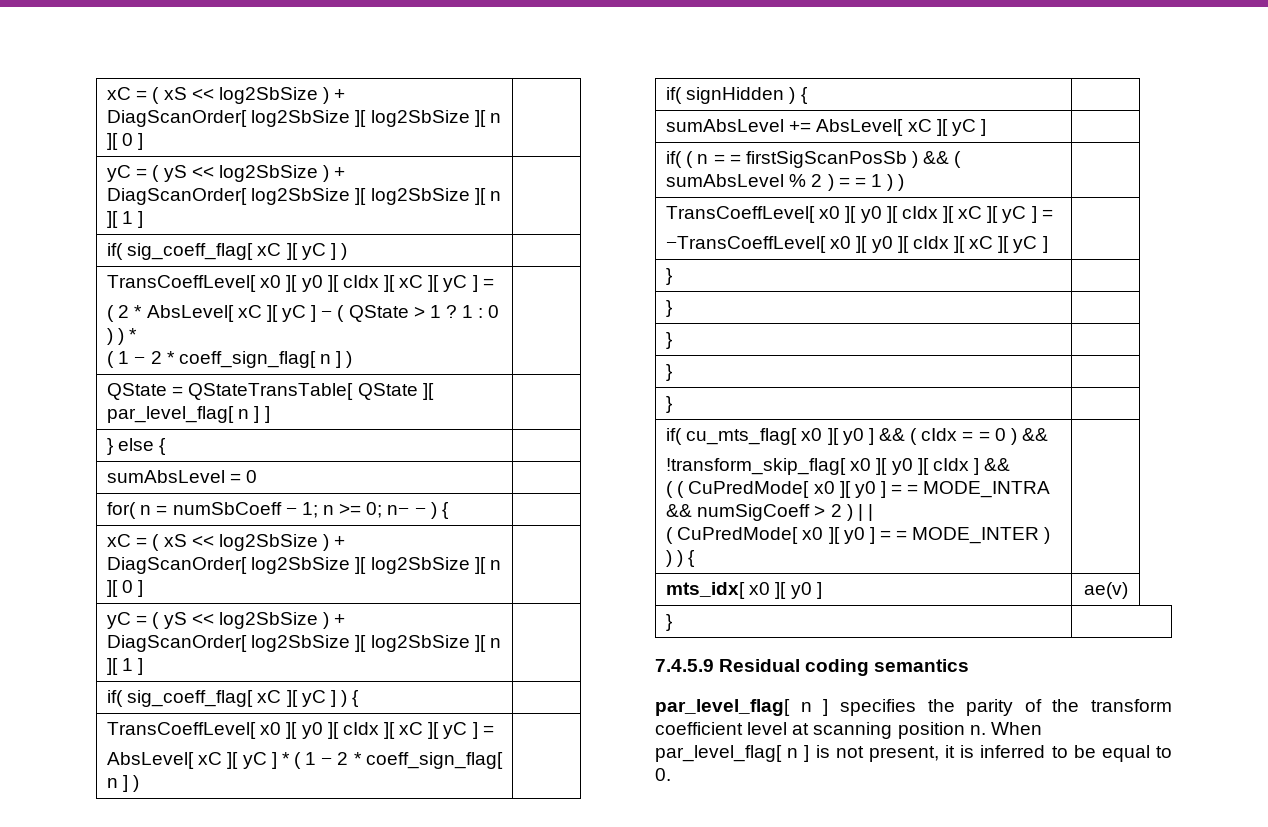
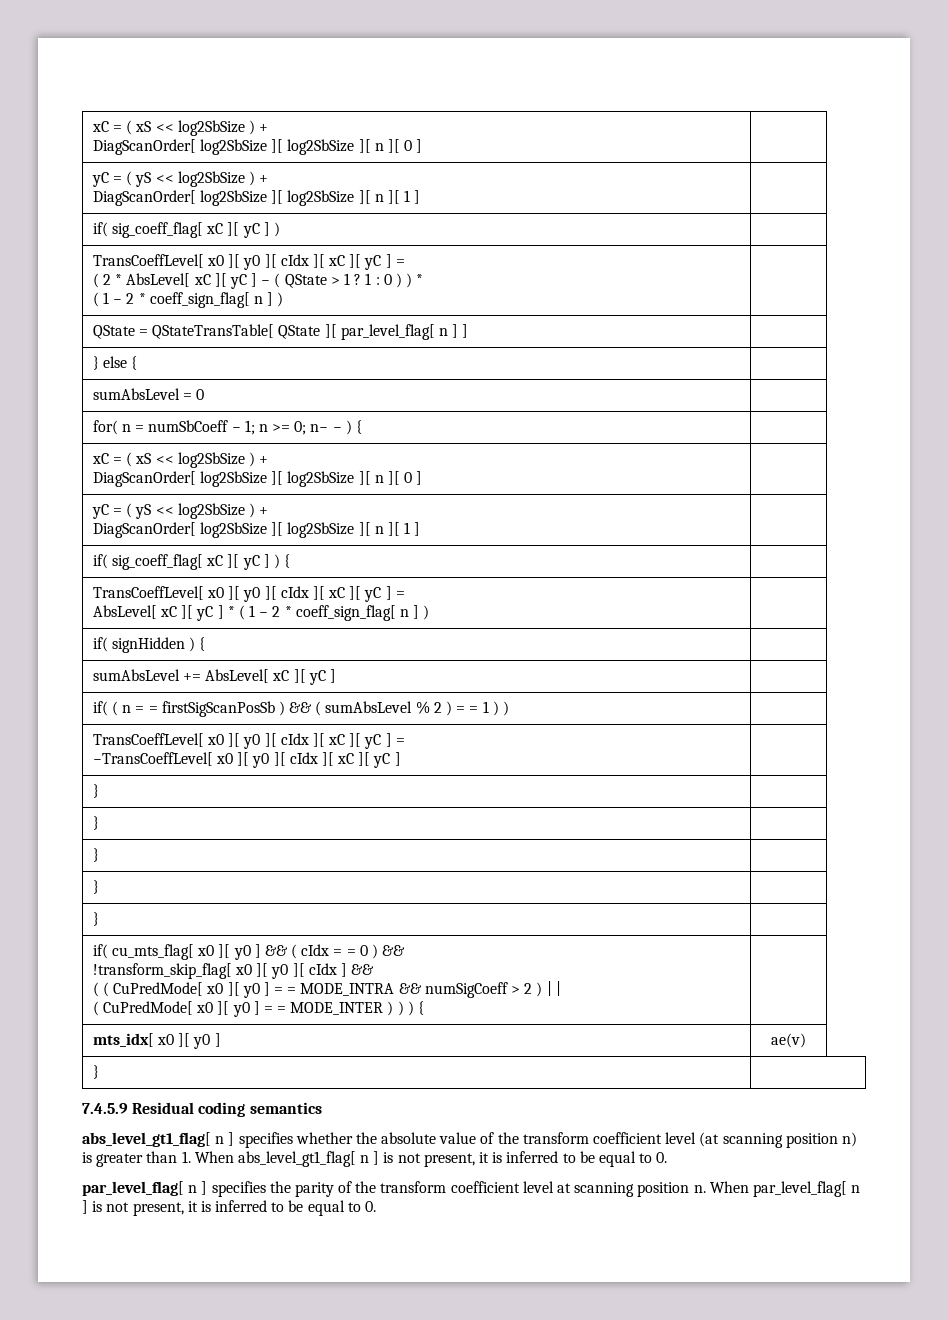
(970, 665) none -> [82,1132,857,1148] [82,1151,668,1167] // abs_level_gt1_flag[ n ] specifies whether the absolute value of the transform coefficient level (at scanning position n) is greater than 1. When abs_level_gt1_flag[ n ] is not present, it is inferred to be equal to 0.

